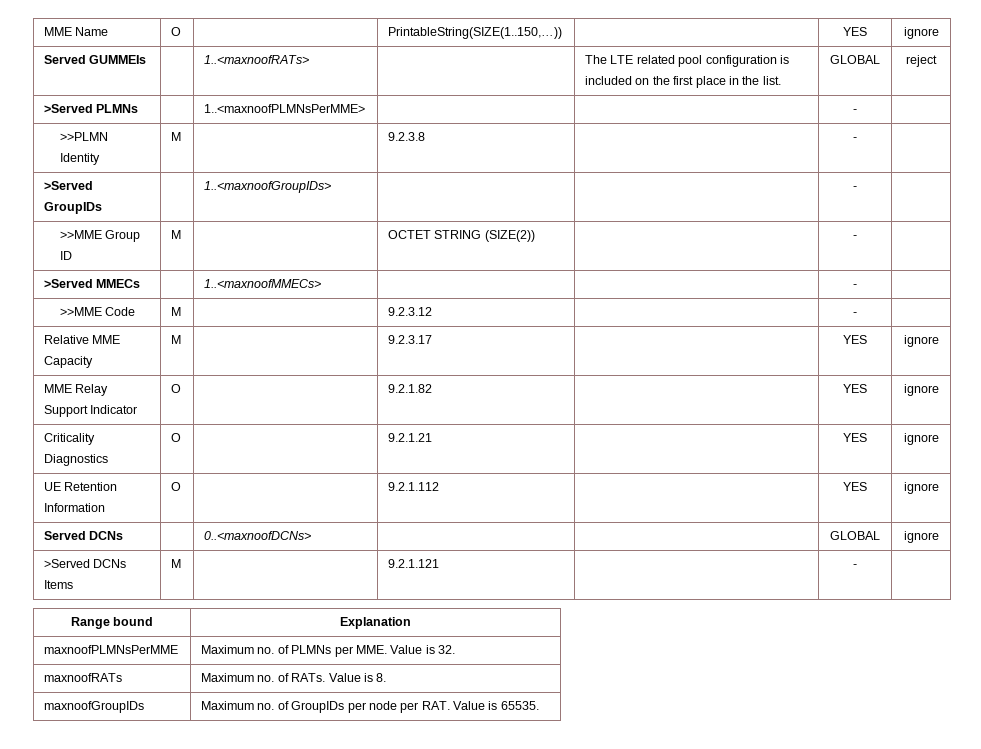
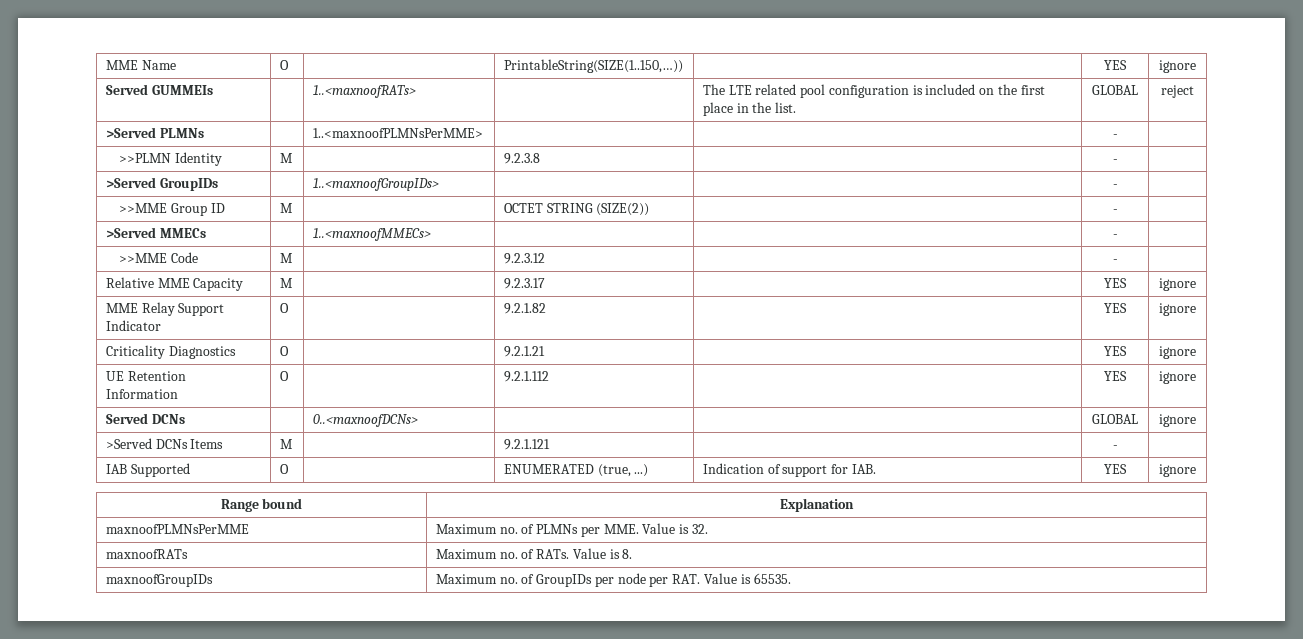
(857, 566) none -> [105,463,190,477] [279,464,289,474] [503,464,649,477] [702,463,876,477] [1104,464,1127,474] [1159,464,1196,477] // IAB Supported | O | | ENUMERATED (true, ...) | Indication of support for IAB. | YES | ignore

